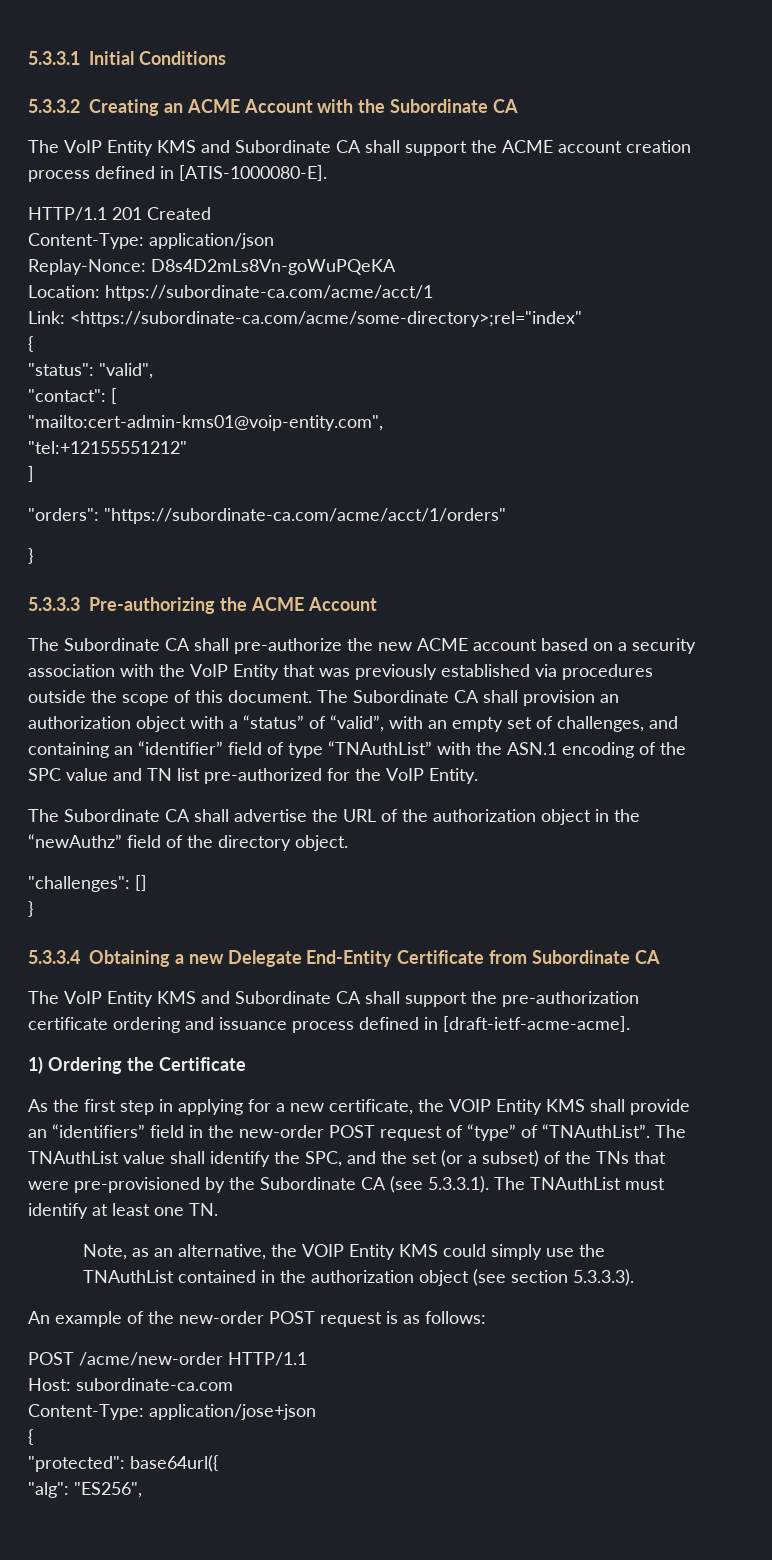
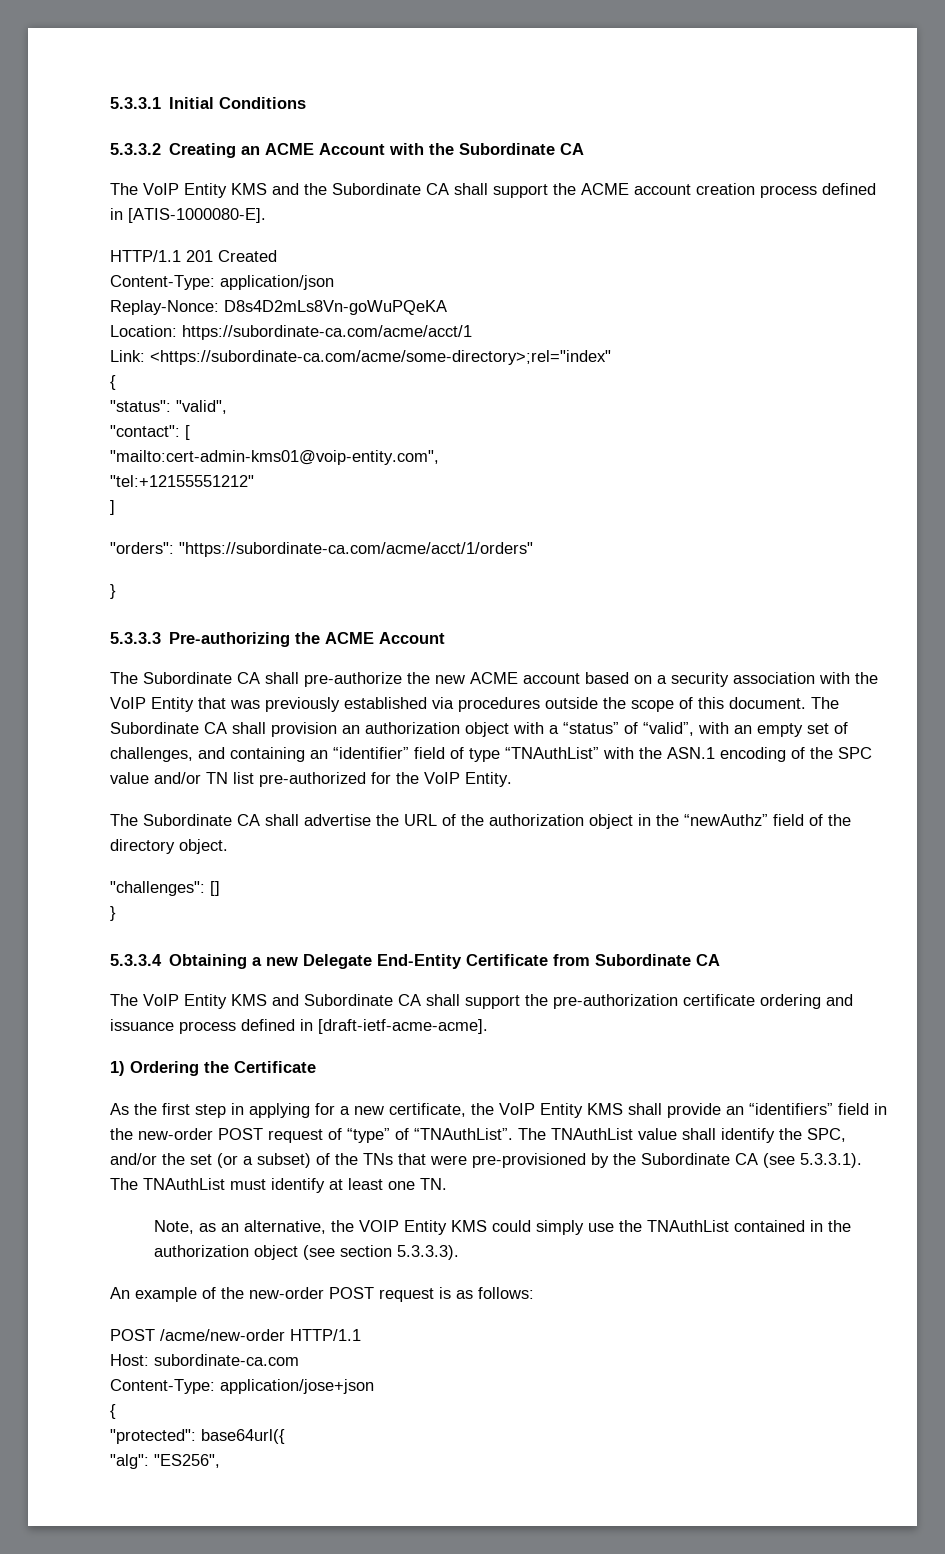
(230, 146) none -> [304,183,327,195] the
[113,768,142,781] and -> [154,772,201,784] and/or
[449,1099,491,1112] VOIP -> [499,1103,535,1115] VoIP
[347,1151,376,1164] and -> [110,1153,157,1165] and/or

